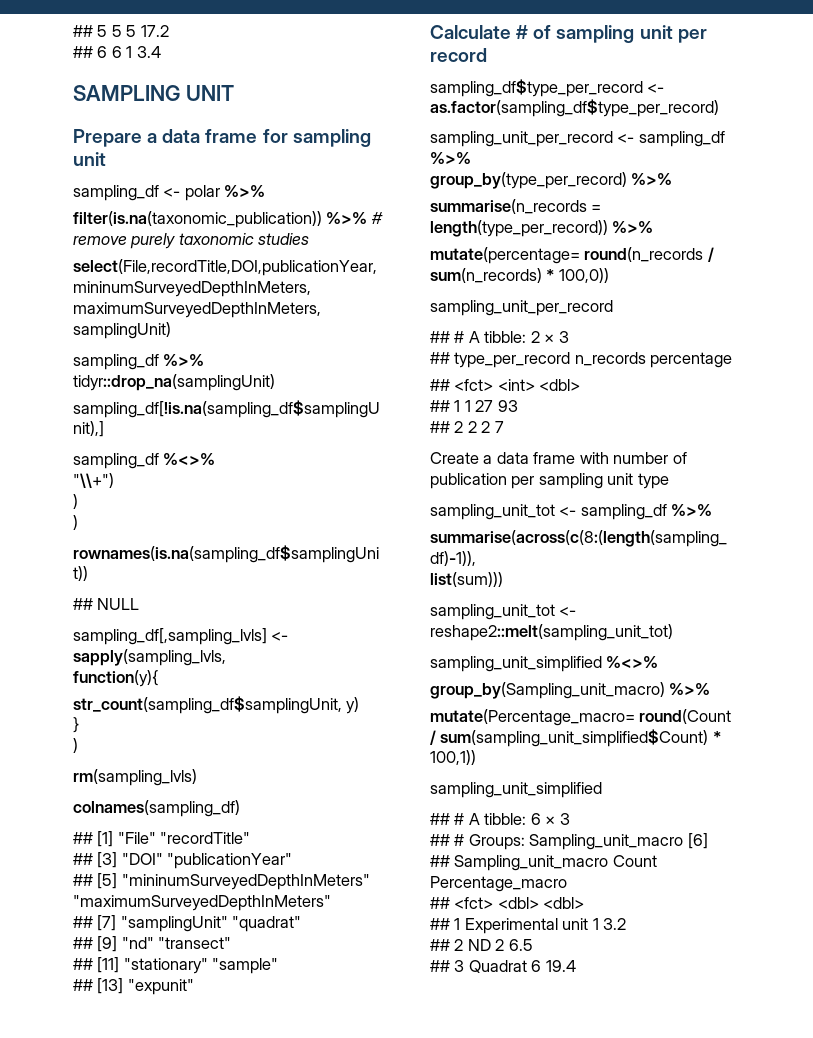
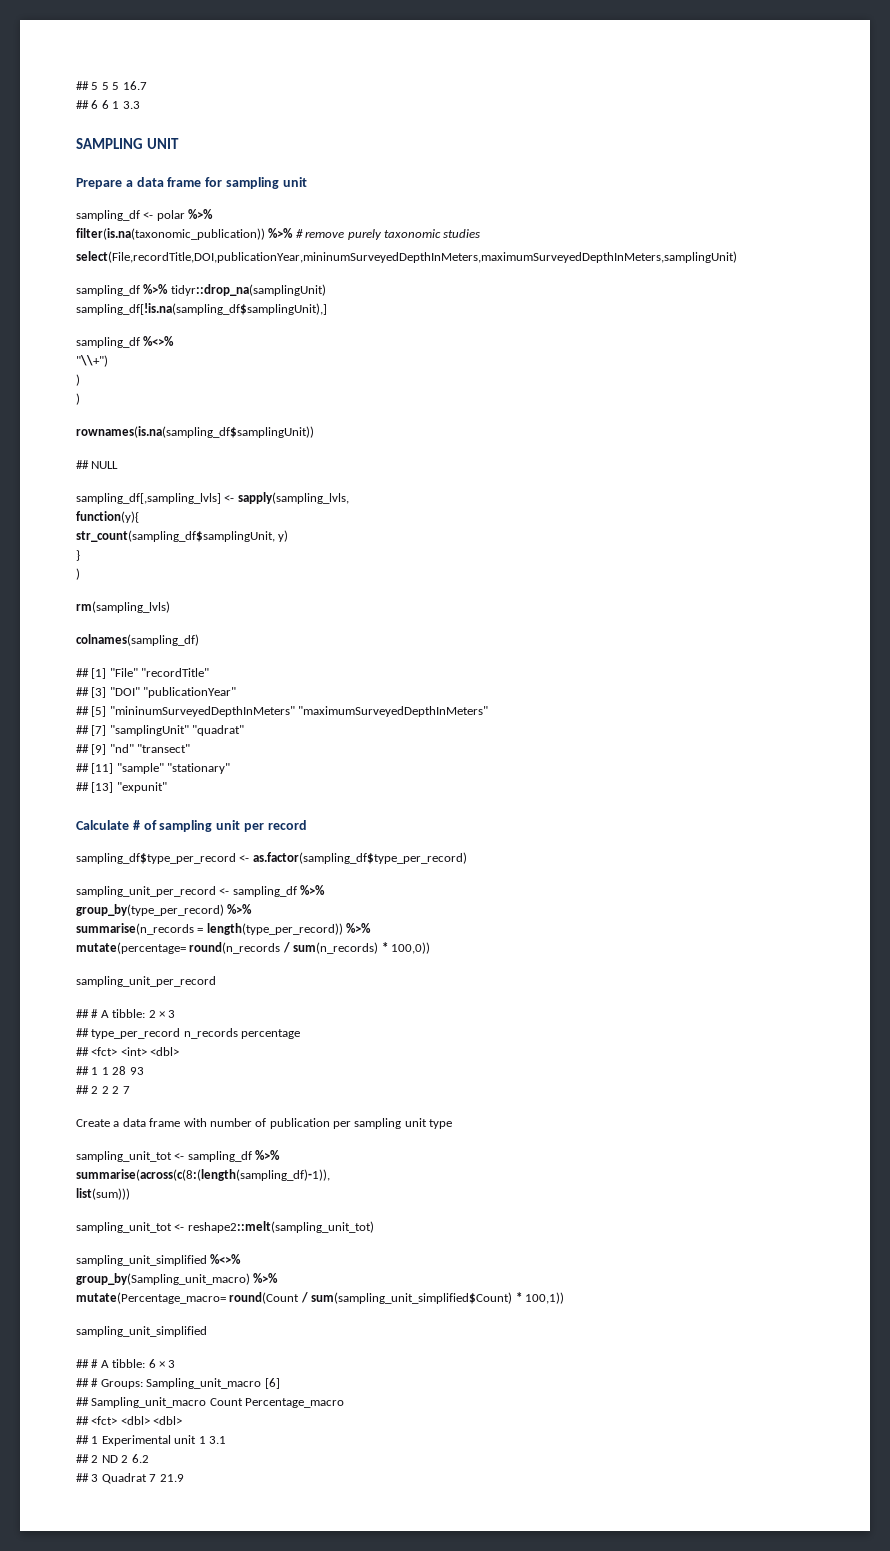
[140,25,169,37] 17.2 -> [122,81,147,90] 16.7
[136,46,161,58] 3.4 -> [122,101,140,109] 3.3
(120, 965) none -> [116,763,164,774] "sample"
[212,958,279,974] "sample" -> (231, 768) none
[475,400,494,412] 27 -> [112,1066,127,1075] 28
[603,918,627,930] 3.2 -> [208,1436,226,1444] 3.1
[508,939,533,951] 6.5 -> [131,1454,149,1463] 6.2
[531,960,576,972] 6 19.4 -> [149,1474,184,1482] 7 21.9

